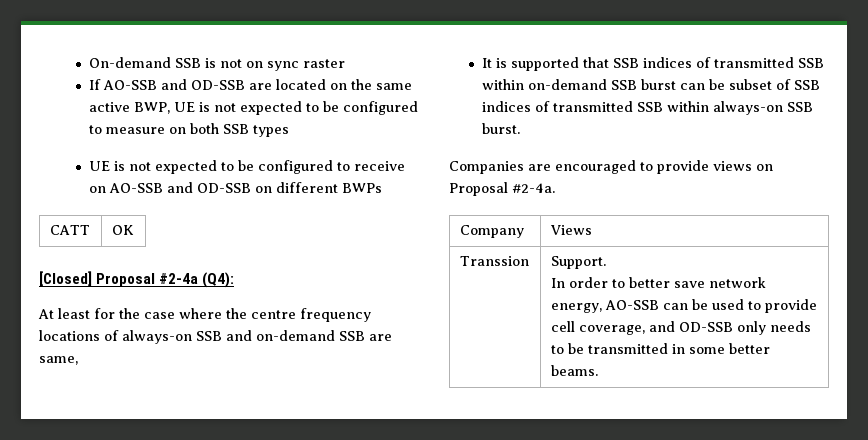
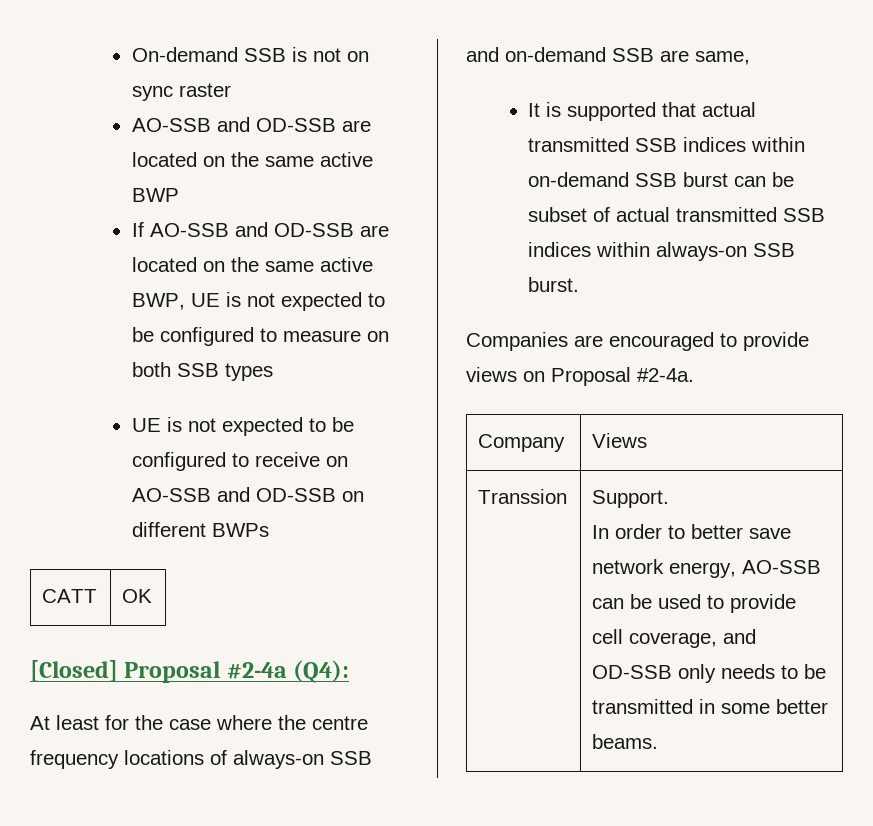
(346, 63) none -> [131,117,371,132] [131,152,373,167] [131,188,179,202] // AO-SSB and OD-SSB are located on the same active BWP
[613,57,825,68] SSB indices of transmitted SSB -> [702,102,757,117] [528,137,747,152] actual transmitted SSB indices
[794,80,821,90] [482,101,664,112] SSB indices of transmitted SSB -> [616,207,826,222] [528,242,592,257] actual transmitted SSB indices

